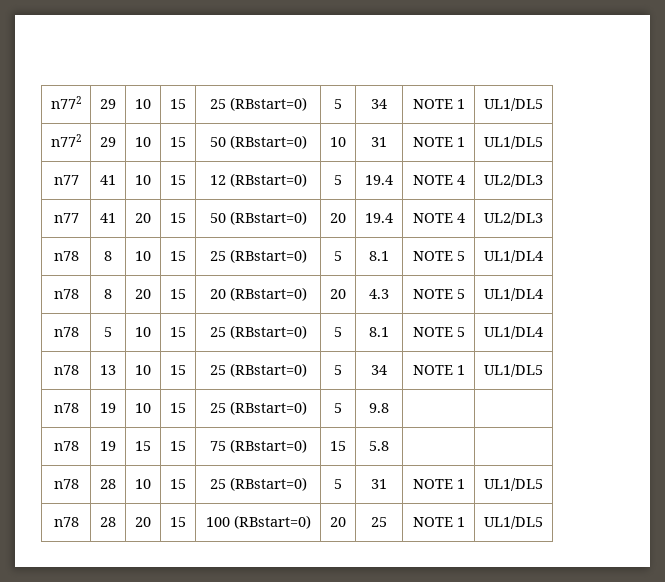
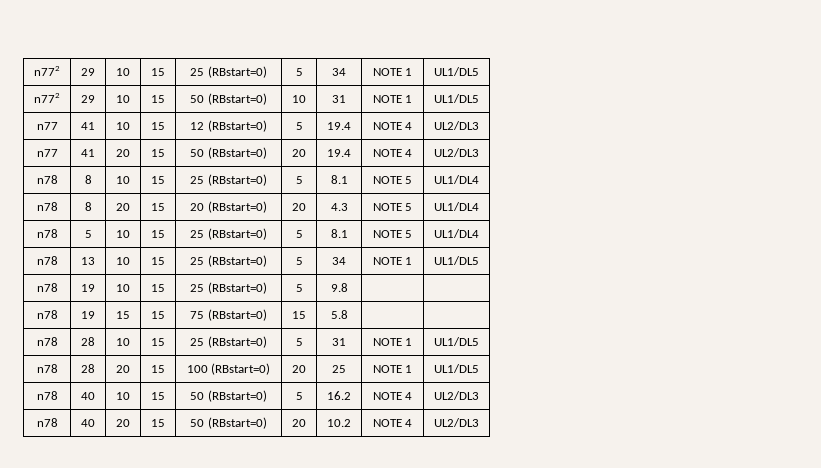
(543, 522) none -> [36,391,58,400] [81,392,95,400] [116,392,130,400] [151,392,165,400] [190,390,267,402] [295,392,303,400] [327,391,351,400] [372,392,413,400] [434,391,479,400] [36,418,58,427] [81,419,95,427] [116,419,130,427] [151,419,165,427] [190,417,267,429] [292,419,306,427] [327,419,351,427] [372,419,413,427] [434,418,479,427] // n78 | 40 | 10 | 15 | 50 (RBstart=0) | 5 | 16.2 | NOTE 4 | UL2/DL3 // n78 | 40 | 20 | 15 | 50 (RBstart=0) | 20 | 10.2 | NOTE 4 | UL2/DL3

